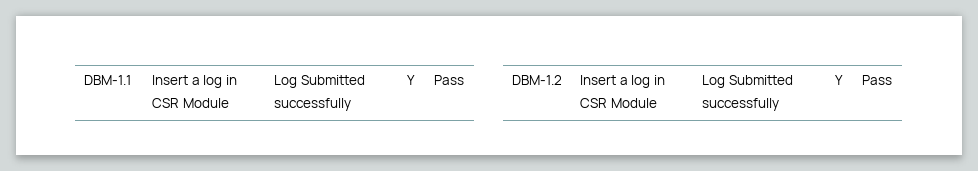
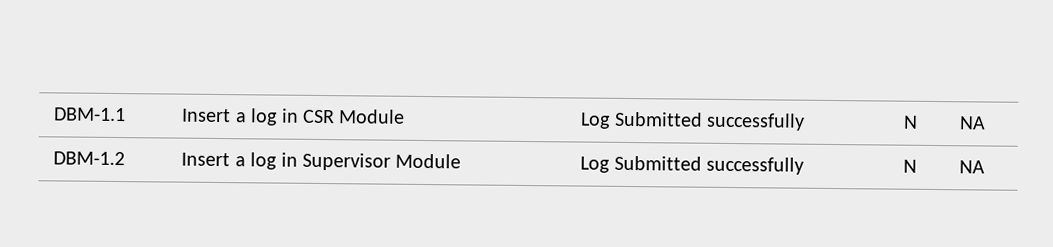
[406,75,415,85] [433,75,464,85] Y | Pass -> [903,115,919,129] [959,116,987,130] N | NA
[579,98,657,108] [701,75,793,88] [701,98,779,111] [834,75,843,85] [861,75,892,85] CSR Module | Log Submitted successfully | Y | Pass -> [302,152,462,171] [580,155,805,175] [903,159,918,173] [959,160,986,174] Supervisor Module | Log Submitted successfully | N | NA

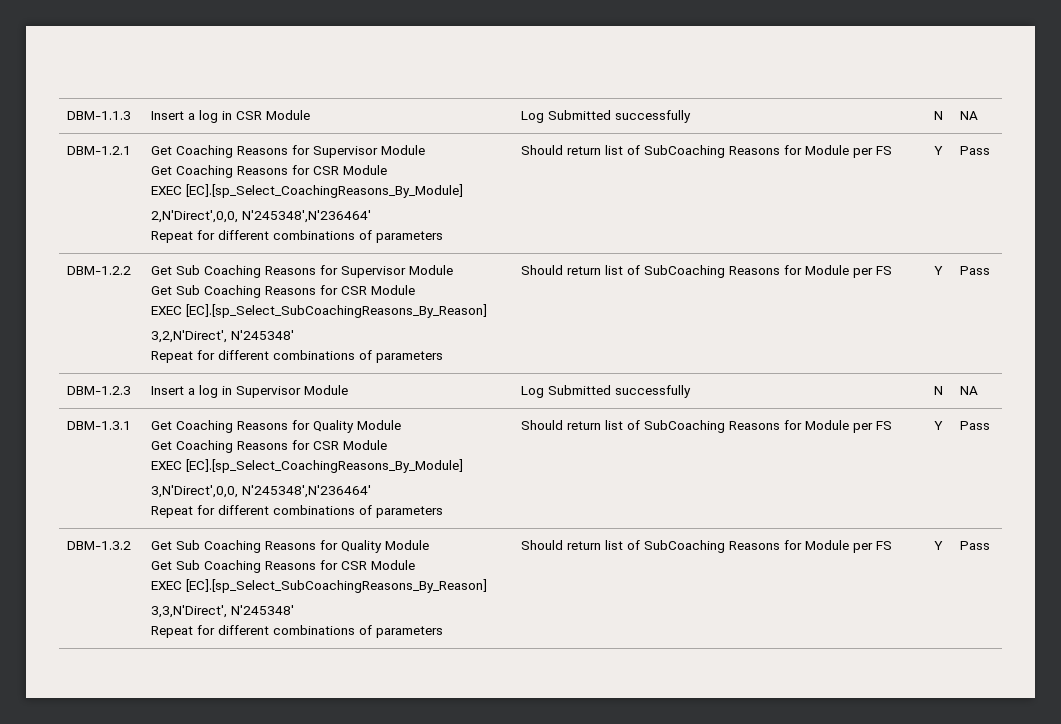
[54,107,127,122] DBM-1.1 -> [66,111,131,120] DBM-1.1.3
[53,151,126,166] DBM-1.2 -> [66,146,131,155] [150,145,425,158] [150,165,387,178] [150,184,463,198] [150,210,371,223] [150,230,443,243] [520,145,892,158] [933,146,943,155] [959,146,990,155] [66,266,131,275] [150,265,453,278] [150,285,415,298] [150,304,487,318] [150,330,294,343] [150,350,443,363] [520,265,892,278] [933,266,943,275] [959,266,990,275] [66,386,131,395] DBM-1.2.1 | Get Coaching Reasons for Supervisor Module // Get Coaching Reasons for CSR Module // EXEC [EC].[sp_Select_CoachingReasons_By_Module] // 2,N'Direct',0,0, N'245348',N'236464' // Repeat for different combinations of parameters | Should return list of SubCoaching Reasons for Module per FS | Y | Pass // DBM-1.2.2 | Get Sub Coaching Reasons for Supervisor Module // Get Sub Coaching Reasons for CSR Module // EXEC [EC].[sp_Select_SubCoachingReasons_By_Reason] // 3,2,N'Direct', N'245348' // Repeat for different combinations of parameters | Should return list of SubCoaching Reasons for Module per FS | Y | Pass // DBM-1.2.3
(986, 167) none -> [66,421,131,430] [150,420,401,433] [150,440,387,453] [150,459,463,473] [150,485,371,498] [150,505,443,518] [520,420,892,433] [933,421,943,430] [959,421,990,430] [66,541,131,550] [150,540,429,553] [150,560,415,573] [150,579,487,593] [150,605,294,618] [150,625,443,638] [520,540,892,553] [933,541,943,550] [959,541,990,550] // DBM-1.3.1 | Get Coaching Reasons for Quality Module // Get Coaching Reasons for CSR Module // EXEC [EC].[sp_Select_CoachingReasons_By_Module] // 3,N'Direct',0,0, N'245348',N'236464' // Repeat for different combinations of parameters | Should return list of SubCoaching Reasons for Module per FS | Y | Pass // DBM-1.3.2 | Get Sub Coaching Reasons for Quality Module // Get Sub Coaching Reasons for CSR Module // EXEC [EC].[sp_Select_SubCoachingReasons_By_Reason] // 3,3,N'Direct', N'245348' // Repeat for different combinations of parameters | Should return list of SubCoaching Reasons for Module per FS | Y | Pass

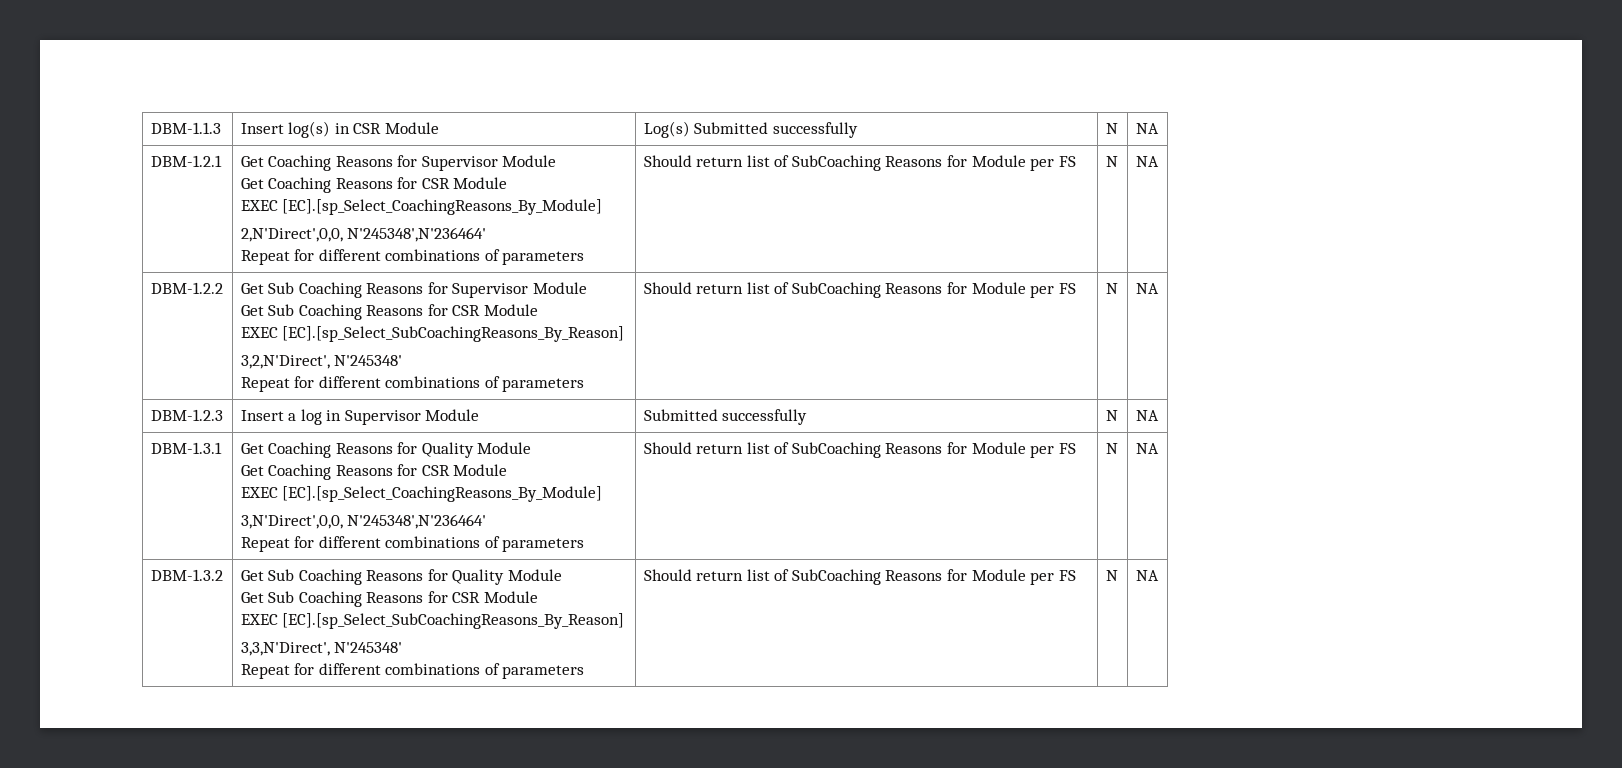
[187,110,218,123] a log -> [288,121,331,138] log(s)
[520,111,544,123] Log -> [643,121,690,138] Log(s)
[933,146,943,155] [959,146,990,155] Y | Pass -> [1105,156,1118,167] [1135,156,1159,167] N | NA
[933,266,943,275] [959,266,990,275] Y | Pass -> [1105,283,1118,294] [1135,283,1159,294] N | NA
[520,386,544,398] Log -> (480, 415) none
[933,421,943,430] [959,421,990,430] Y | Pass -> [1105,443,1118,454] [1135,443,1159,454] N | NA
[933,541,943,550] [959,541,990,550] Y | Pass -> [1105,570,1118,581] [1135,570,1159,581] N | NA

